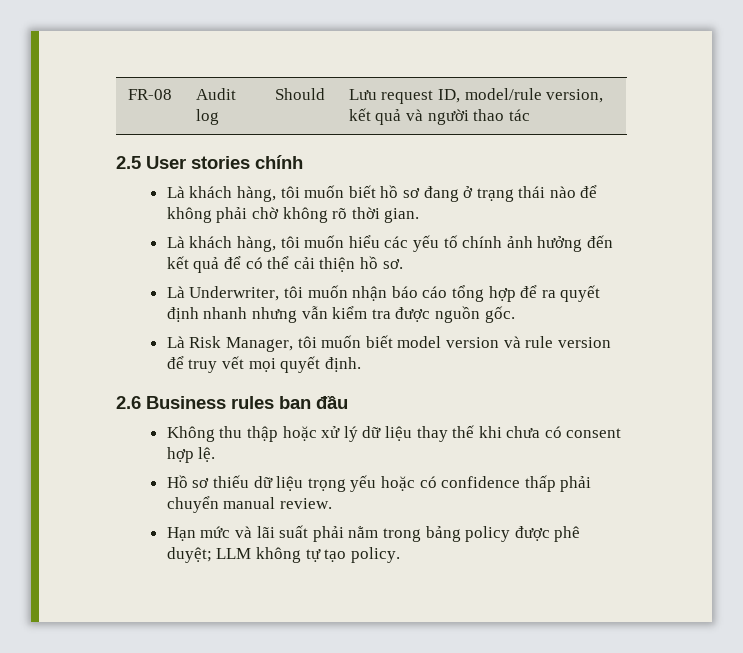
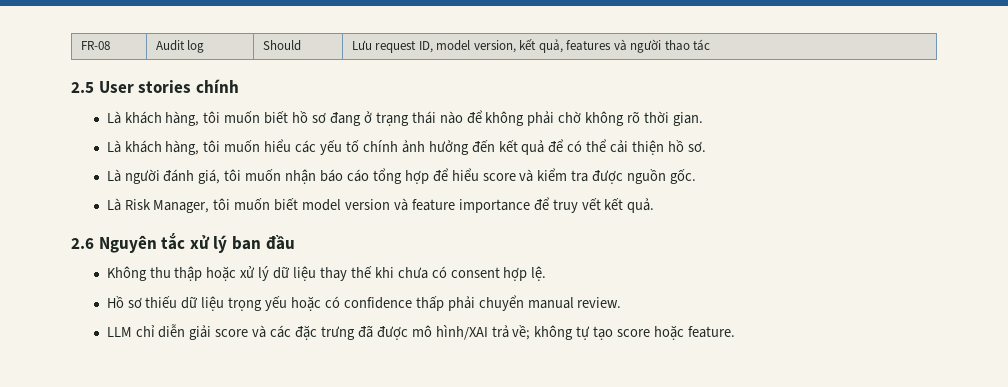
[464,88,542,100] model/rule -> [436,40,471,51] model
[375,109,402,125] quả -> [538,39,612,53] quả, features
[189,286,280,301] Underwriter, -> [124,169,221,184] người đánh giá,
[541,285,601,302] [166,306,328,323] ra quyết định nhanh nhưng vẫn -> [451,168,534,182] hiểu score và
[525,336,611,348] rule version -> [411,199,530,213] feature importance
[248,356,361,373] [116,396,274,409] mọi quyết định. // 2.6 Business rules -> [604,198,655,213] [71,233,228,253] kết quả. // 2.6 Nguyên tắc xử lý
[166,525,581,542] [166,547,400,563] Hạn mức và lãi suất phải nằm trong bảng policy được phê duyệt; LLM không tự tạo policy. -> [106,324,735,340] LLM chỉ diễn giải score và các đặc trưng đã được mô hình/XAI trả về; không tự tạo score hoặc feature.

